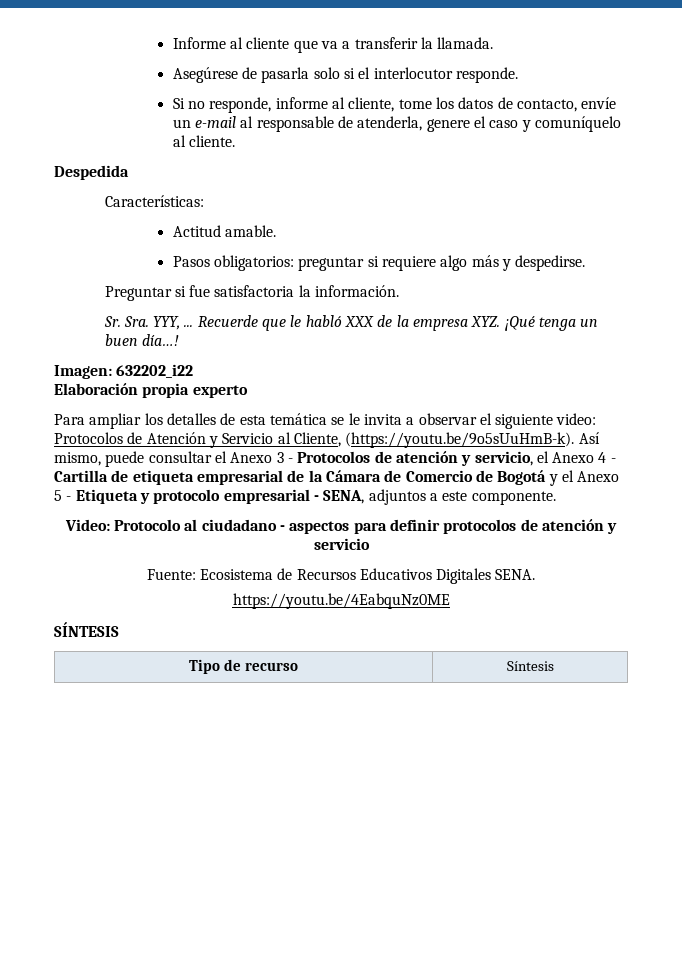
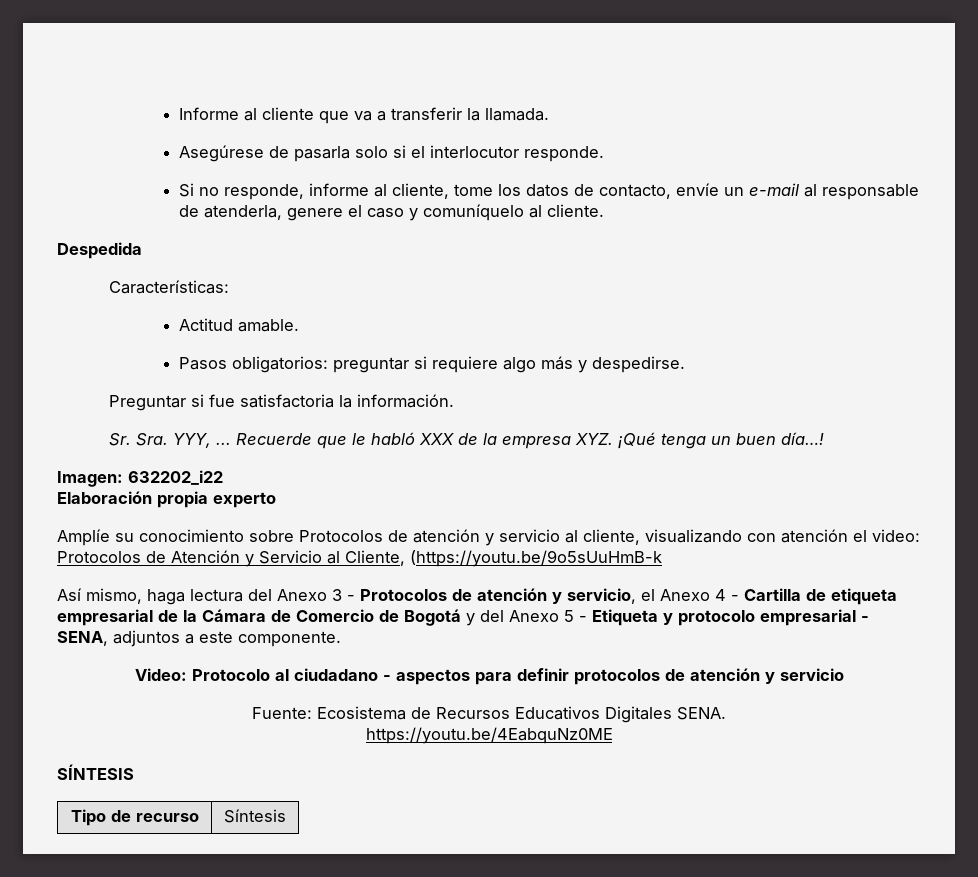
[54,413,554,429] Para ampliar los detalles de esta temática se le invita a observar el siguiente -> [57,529,867,546] Amplíe su conocimiento sobre Protocolos de atención y servicio al cliente, visualizando con atención el
[345,432,575,448] (https://youtu.be/9o5sUuHmB-k). -> [410,550,662,567] (https://youtu.be/9o5sUuHmB-k //
[105,451,227,467] puede consultar el -> [147,589,272,605] haga lectura del
[561,470,574,482] el -> [480,610,504,622] del

